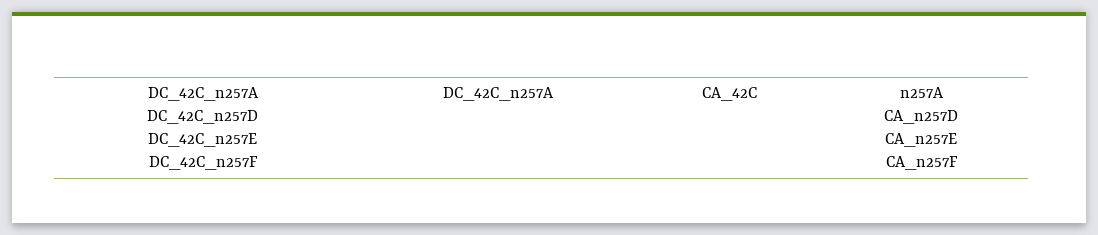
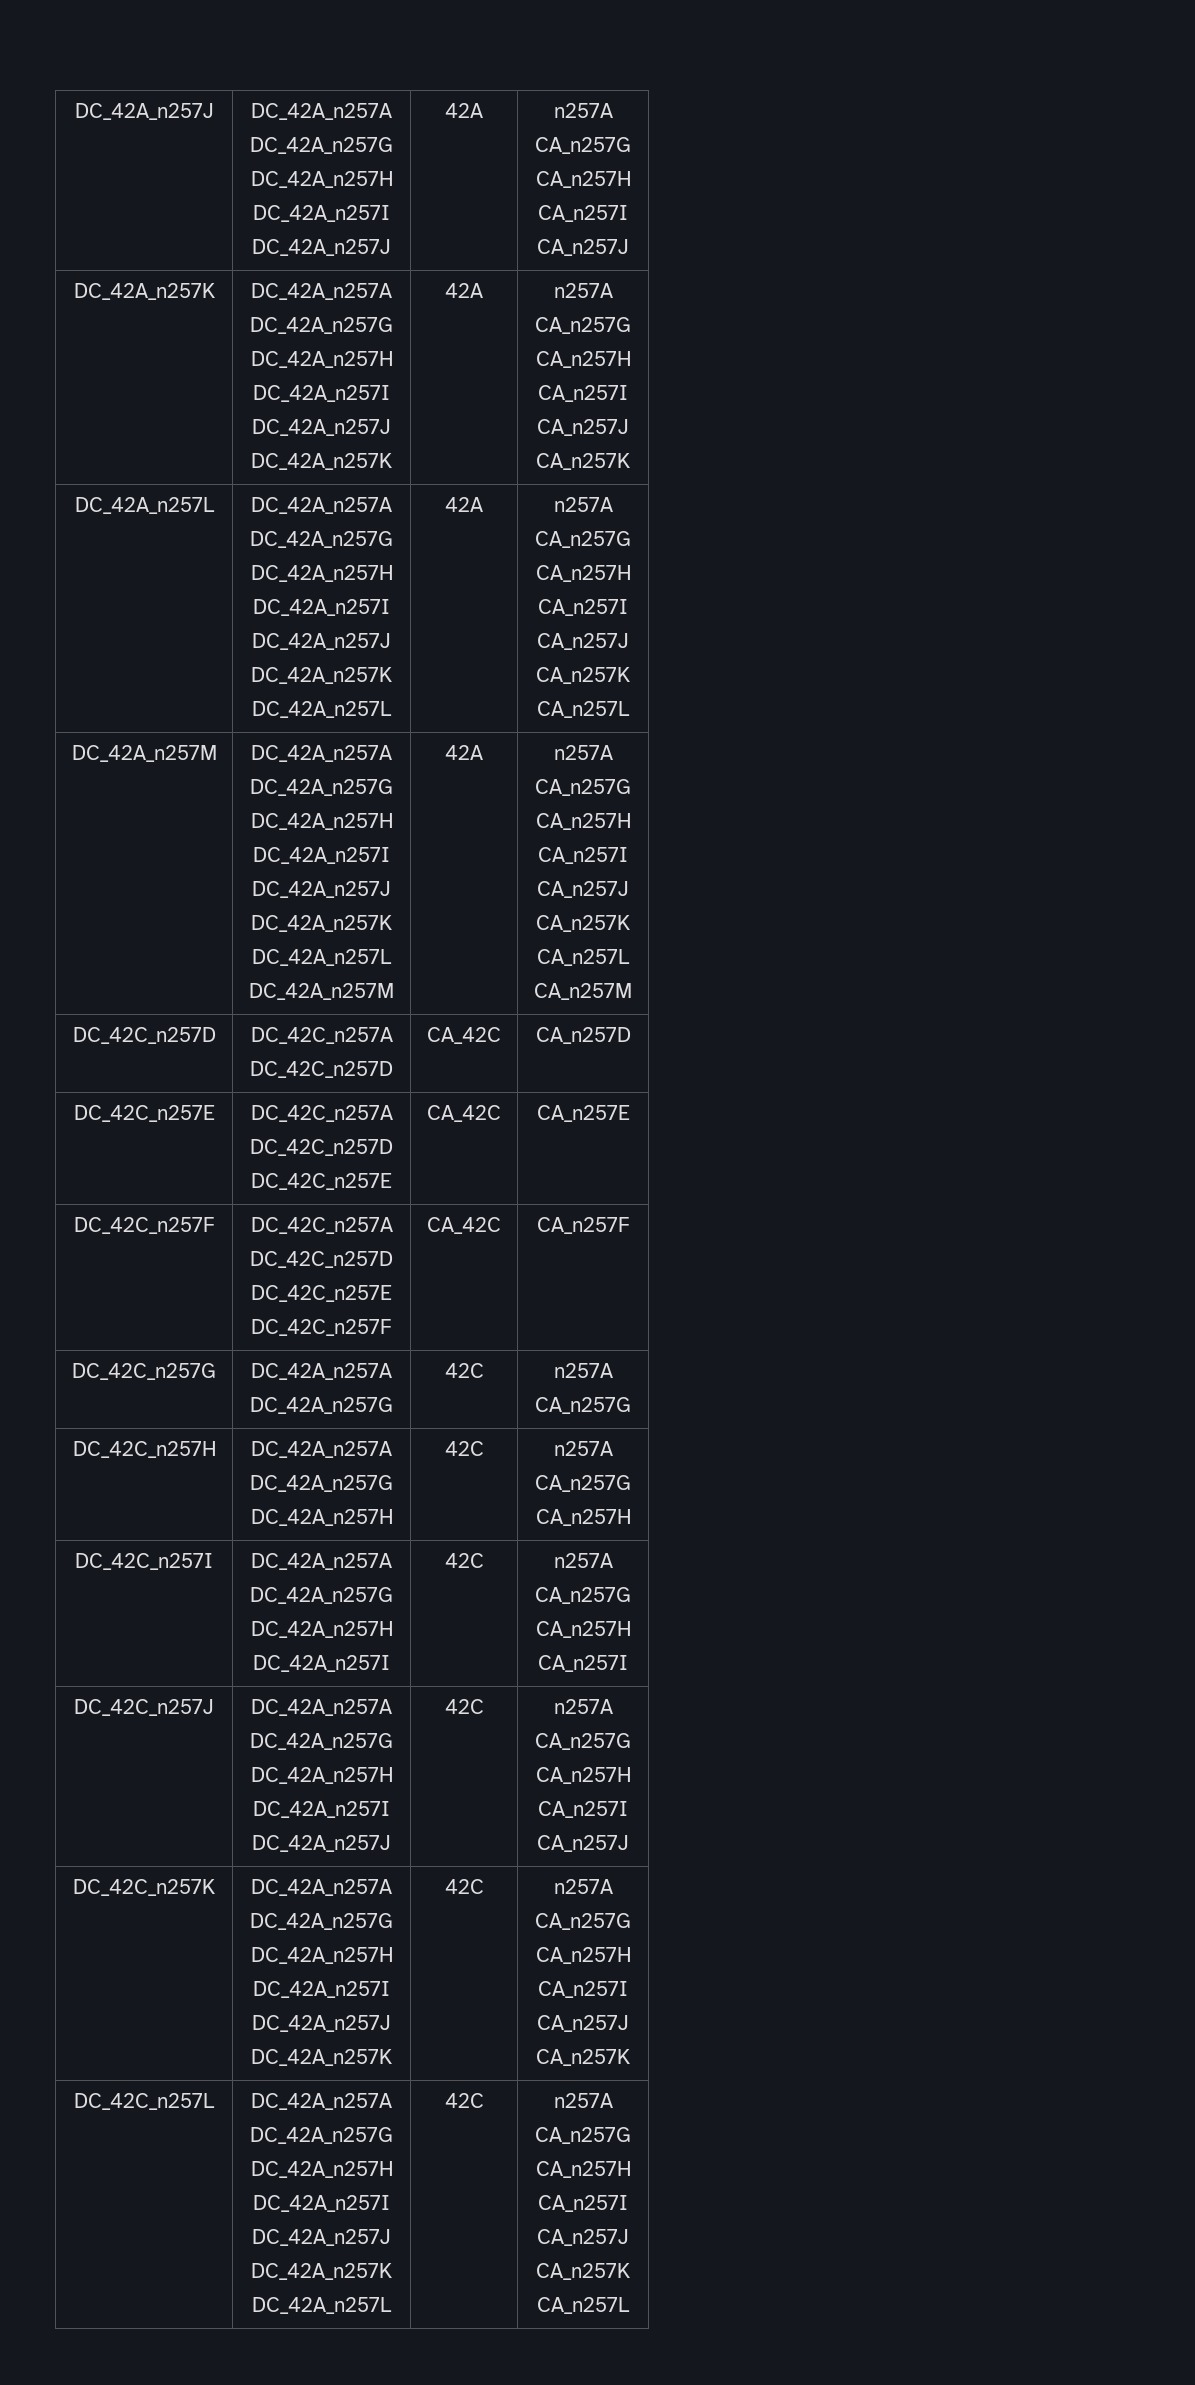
[147,87,259,101] [147,110,258,124] [148,133,257,147] [148,156,258,170] [442,87,554,101] [702,87,757,101] [899,87,944,98] [884,110,958,124] [885,133,957,147] [885,156,958,170] DC_42C_n257A // DC_42C_n257D // DC_42C_n257E // DC_42C_n257F | DC_42C_n257A | CA_42C | n257A // CA_n257D // CA_n257E // CA_n257F -> [74,103,214,120] [251,103,392,120] [250,137,393,154] [250,171,393,188] [253,205,390,222] [252,239,391,256] [445,103,483,118] [553,103,613,118] [535,137,631,154] [535,171,631,188] [538,205,628,222] [537,239,629,256] [73,283,215,300] [251,283,392,300] [250,317,393,334] [250,351,393,368] [253,385,390,402] [252,419,391,436] [251,453,392,470] [445,283,483,298] [553,283,613,298] [535,317,631,334] [535,351,631,368] [538,385,628,402] [537,419,629,436] [536,453,630,470] [74,497,215,514] [251,497,392,514] [250,531,393,548] [250,565,393,582] [253,599,390,616] [252,633,391,650] [251,667,392,684] [252,701,392,718] [445,497,483,512] [553,497,613,512] [535,531,631,548] [535,565,631,582] [538,599,628,616] [537,633,629,650] [536,667,630,684] [537,701,630,718] [71,745,217,762] [251,745,392,762] [250,779,393,796] [250,813,393,830] [253,847,390,864] [252,881,391,898] [251,915,392,932] [252,949,392,966] [249,983,394,1000] [445,745,483,760] [553,745,613,760] [535,779,631,796] [535,813,631,830] [538,847,628,864] [537,881,629,898] [536,915,630,932] [537,949,630,966] [534,983,632,1000] [72,1027,216,1044] [250,1027,393,1044] [250,1061,393,1078] [427,1027,501,1044] [535,1027,631,1044] [73,1105,215,1122] [250,1105,393,1122] [250,1139,393,1156] [251,1173,392,1190] [427,1105,501,1122] [536,1105,630,1122] [73,1217,215,1234] [250,1217,393,1234] [250,1251,393,1268] [251,1285,392,1302] [251,1319,392,1336] [427,1217,501,1234] [536,1217,630,1234] [72,1363,216,1380] [251,1363,392,1380] [250,1397,393,1414] [444,1363,484,1378] [553,1363,613,1378] [535,1397,631,1414] [72,1441,216,1458] [251,1441,392,1458] [250,1475,393,1492] [250,1509,393,1526] [444,1441,484,1456] [553,1441,613,1456] [535,1475,631,1492] [535,1509,631,1526] [75,1553,213,1570] [251,1553,392,1570] [250,1587,393,1604] [250,1621,393,1638] [253,1655,390,1672] [444,1553,484,1568] [553,1553,613,1568] [535,1587,631,1604] [535,1621,631,1638] [538,1655,628,1672] [74,1699,214,1716] [251,1699,392,1716] [250,1733,393,1750] [250,1767,393,1784] [253,1801,390,1818] [252,1835,391,1852] [444,1699,484,1714] [553,1699,613,1714] [535,1733,631,1750] [535,1767,631,1784] [538,1801,628,1818] [537,1835,629,1852] [73,1879,215,1896] [251,1879,392,1896] [250,1913,393,1930] [250,1947,393,1964] [253,1981,390,1998] [252,2015,391,2032] [251,2049,392,2066] [444,1879,484,1894] [553,1879,613,1894] [535,1913,631,1930] [535,1947,631,1964] [538,1981,628,1998] [537,2015,629,2032] [536,2049,630,2066] [74,2093,215,2110] [251,2093,392,2110] [250,2127,393,2144] [250,2161,393,2178] [253,2195,390,2212] [252,2229,391,2246] [251,2263,392,2280] [252,2297,392,2314] [444,2093,484,2108] [553,2093,613,2108] [535,2127,631,2144] [535,2161,631,2178] [538,2195,628,2212] [537,2229,629,2246] [536,2263,630,2280] [537,2297,630,2314] DC_42A_n257J | DC_42A_n257A // DC_42A_n257G // DC_42A_n257H // DC_42A_n257I // DC_42A_n257J | 42A | n257A // CA_n257G // CA_n257H // CA_n257I // CA_n257J // DC_42A_n257K | DC_42A_n257A // DC_42A_n257G // DC_42A_n257H // DC_42A_n257I // DC_42A_n257J // DC_42A_n257K | 42A | n257A // CA_n257G // CA_n257H // CA_n257I // CA_n257J // CA_n257K // DC_42A_n257L | DC_42A_n257A // DC_42A_n257G // DC_42A_n257H // DC_42A_n257I // DC_42A_n257J // DC_42A_n257K // DC_42A_n257L | 42A | n257A // CA_n257G // CA_n257H // CA_n257I // CA_n257J // CA_n257K // CA_n257L // DC_42A_n257M | DC_42A_n257A // DC_42A_n257G // DC_42A_n257H // DC_42A_n257I // DC_42A_n257J // DC_42A_n257K // DC_42A_n257L // DC_42A_n257M | 42A | n257A // CA_n257G // CA_n257H // CA_n257I // CA_n257J // CA_n257K // CA_n257L // CA_n257M // DC_42C_n257D | DC_42C_n257A // DC_42C_n257D | CA_42C | CA_n257D // DC_42C_n257E | DC_42C_n257A // DC_42C_n257D // DC_42C_n257E | CA_42C | CA_n257E // DC_42C_n257F | DC_42C_n257A // DC_42C_n257D // DC_42C_n257E // DC_42C_n257F | CA_42C | CA_n257F // DC_42C_n257G | DC_42A_n257A // DC_42A_n257G | 42C | n257A // CA_n257G // DC_42C_n257H | DC_42A_n257A // DC_42A_n257G // DC_42A_n257H | 42C | n257A // CA_n257G // CA_n257H // DC_42C_n257I | DC_42A_n257A // DC_42A_n257G // DC_42A_n257H // DC_42A_n257I | 42C | n257A // CA_n257G // CA_n257H // CA_n257I // DC_42C_n257J | DC_42A_n257A // DC_42A_n257G // DC_42A_n257H // DC_42A_n257I // DC_42A_n257J | 42C | n257A // CA_n257G // CA_n257H // CA_n257I // CA_n257J // DC_42C_n257K | DC_42A_n257A // DC_42A_n257G // DC_42A_n257H // DC_42A_n257I // DC_42A_n257J // DC_42A_n257K | 42C | n257A // CA_n257G // CA_n257H // CA_n257I // CA_n257J // CA_n257K // DC_42C_n257L | DC_42A_n257A // DC_42A_n257G // DC_42A_n257H // DC_42A_n257I // DC_42A_n257J // DC_42A_n257K // DC_42A_n257L | 42C | n257A // CA_n257G // CA_n257H // CA_n257I // CA_n257J // CA_n257K // CA_n257L

